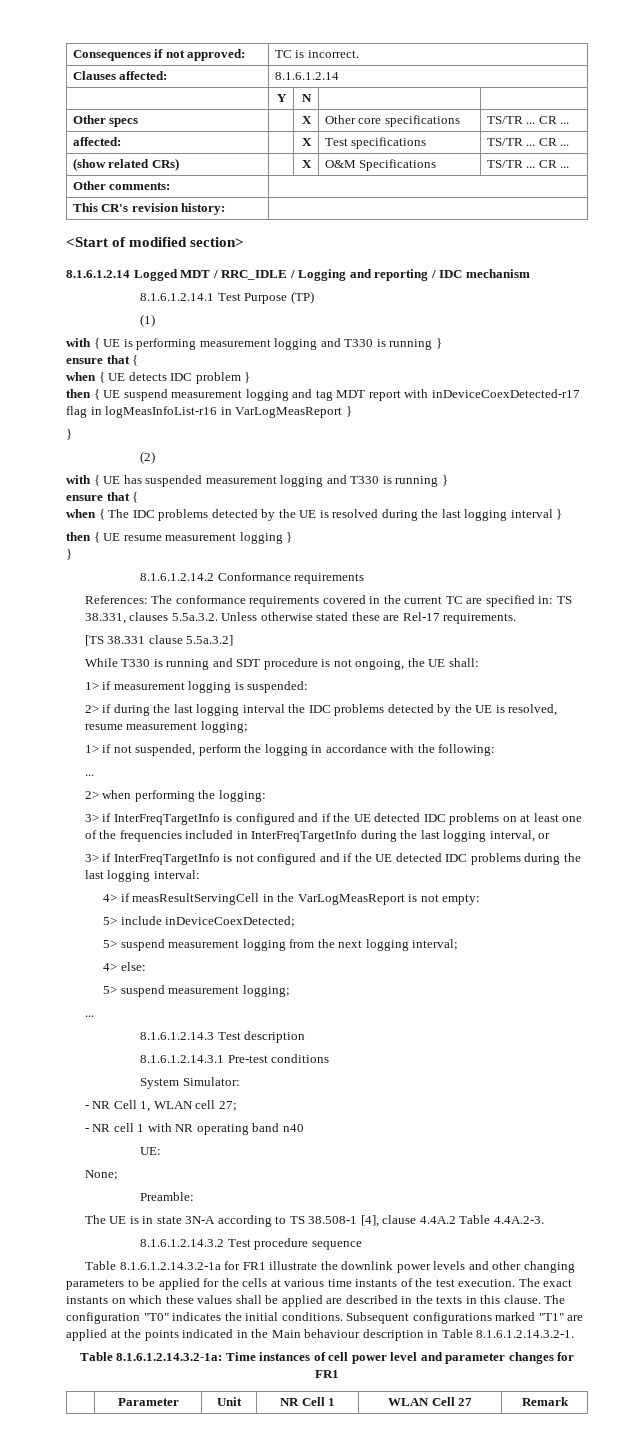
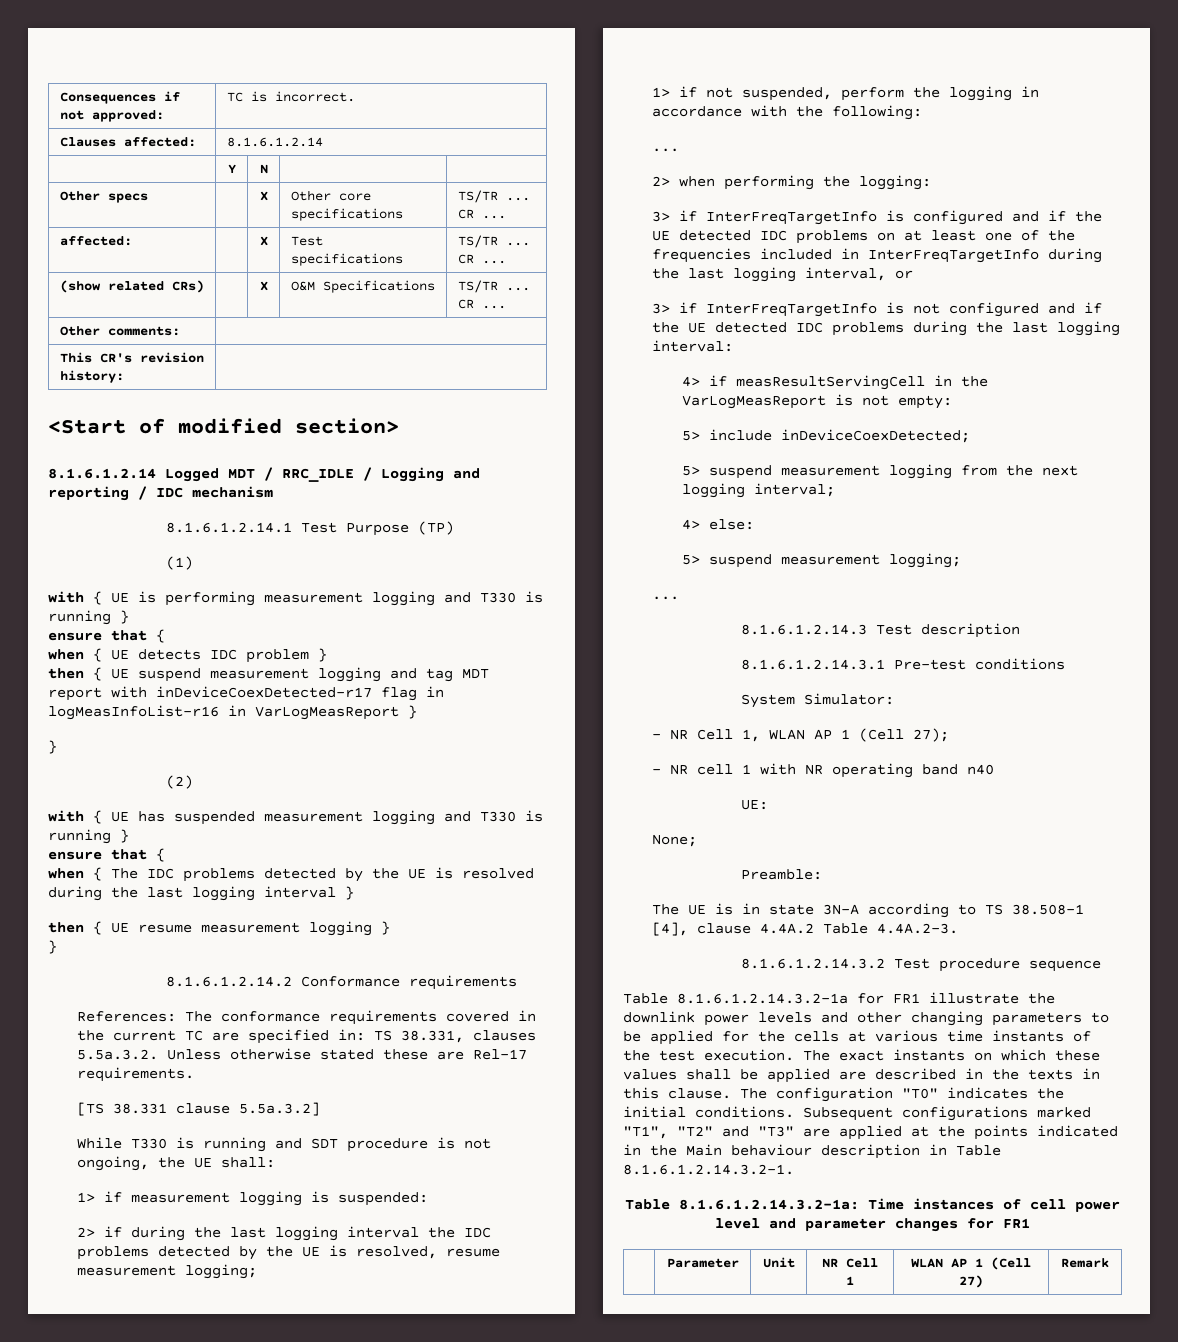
[195,1100,237,1111] cell 27; -> [814,728,950,742] AP 1 (Cell 27);
[538,1313,564,1321] "T1" -> [623,1126,794,1139] "T1", "T2" and "T3"
[431,1397,473,1406] Cell 27 -> [951,1257,1031,1270] [959,1275,983,1288] AP 1 (Cell 27)

